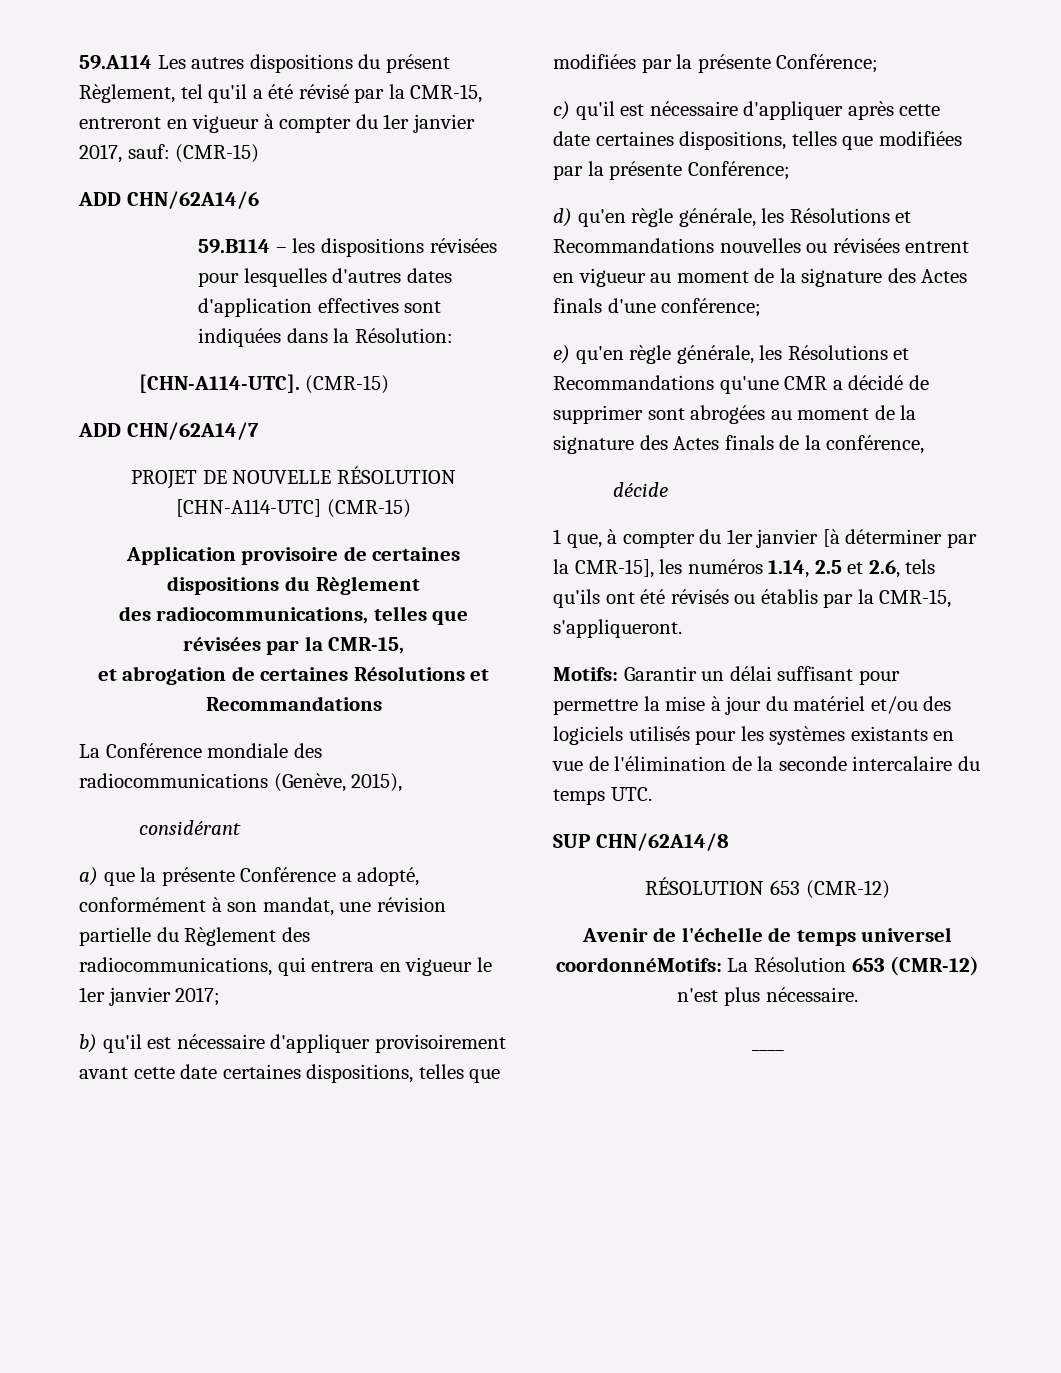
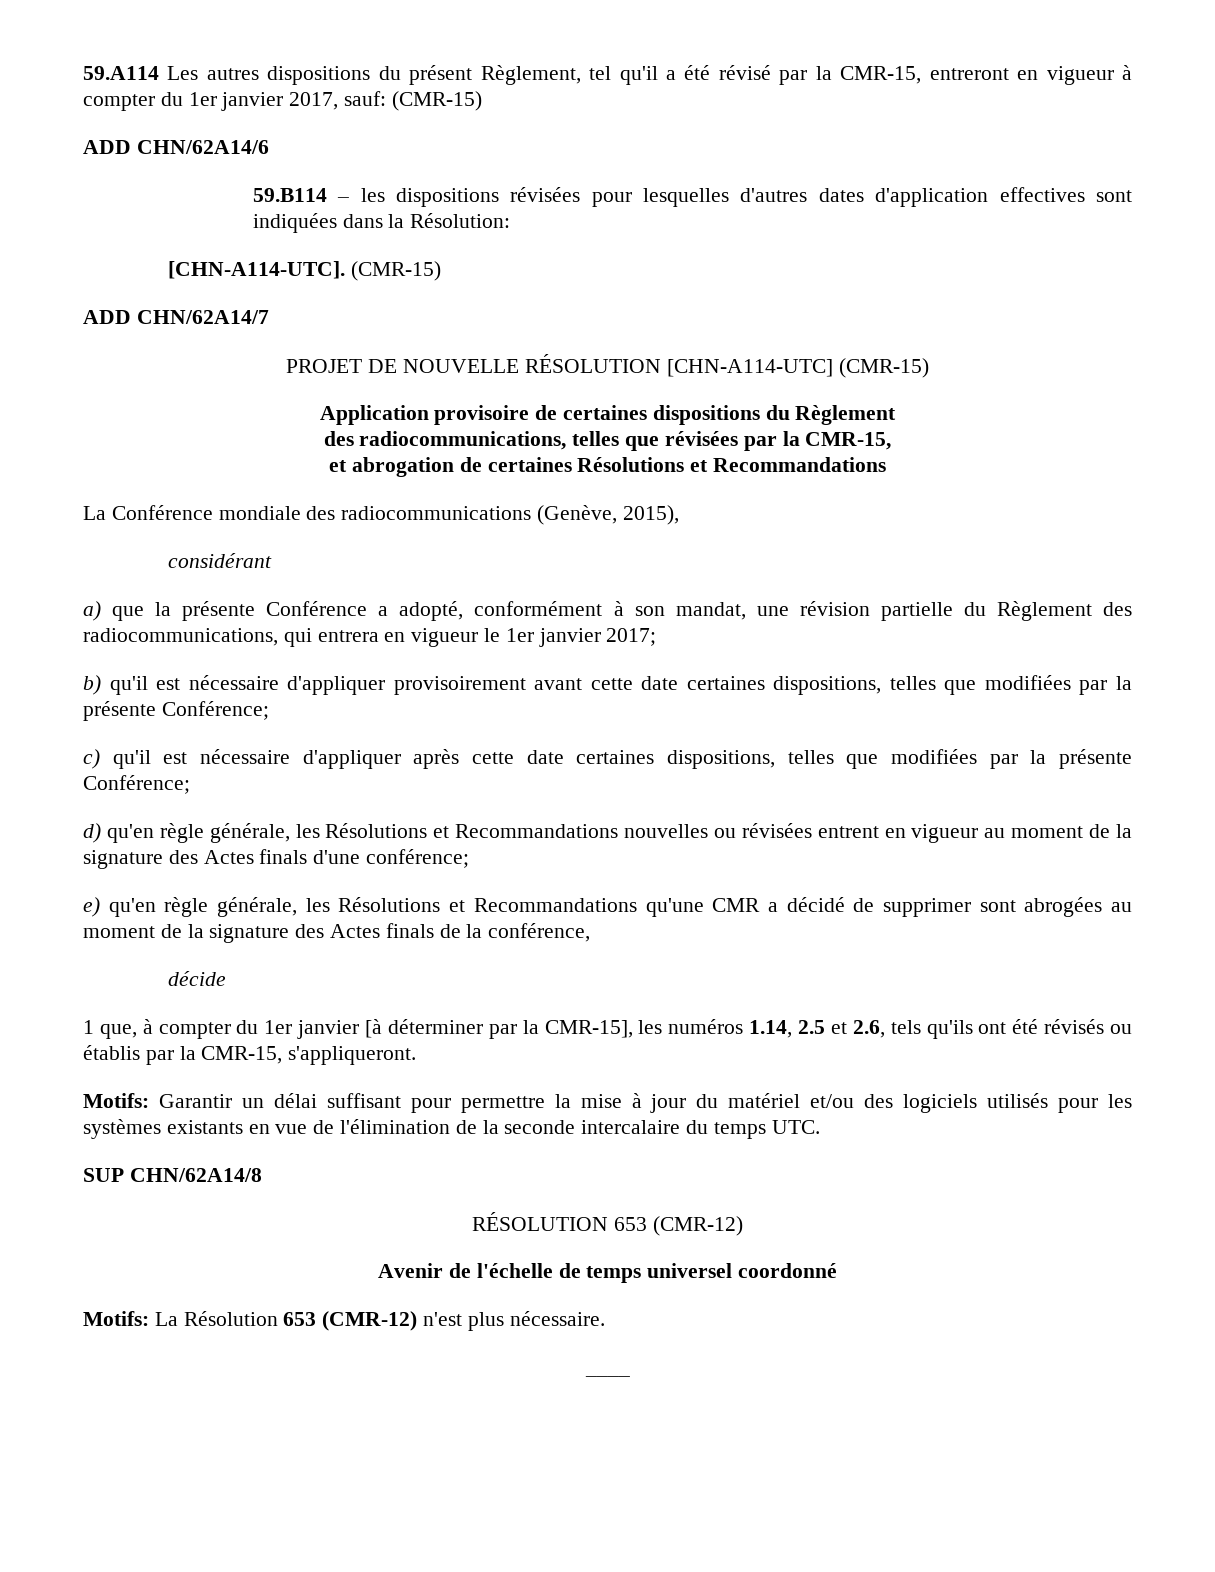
[555,957,722,972] coordonnéMotifs: -> [737,1263,837,1278] [83,1311,149,1326] coordonné // Motifs:

